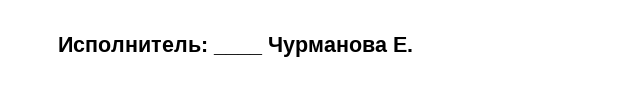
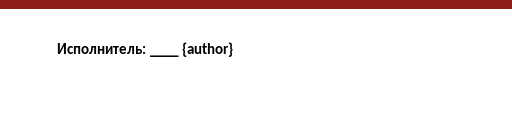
[268,37,413,57] Чурманова Е. -> [181,42,233,57] {author}

